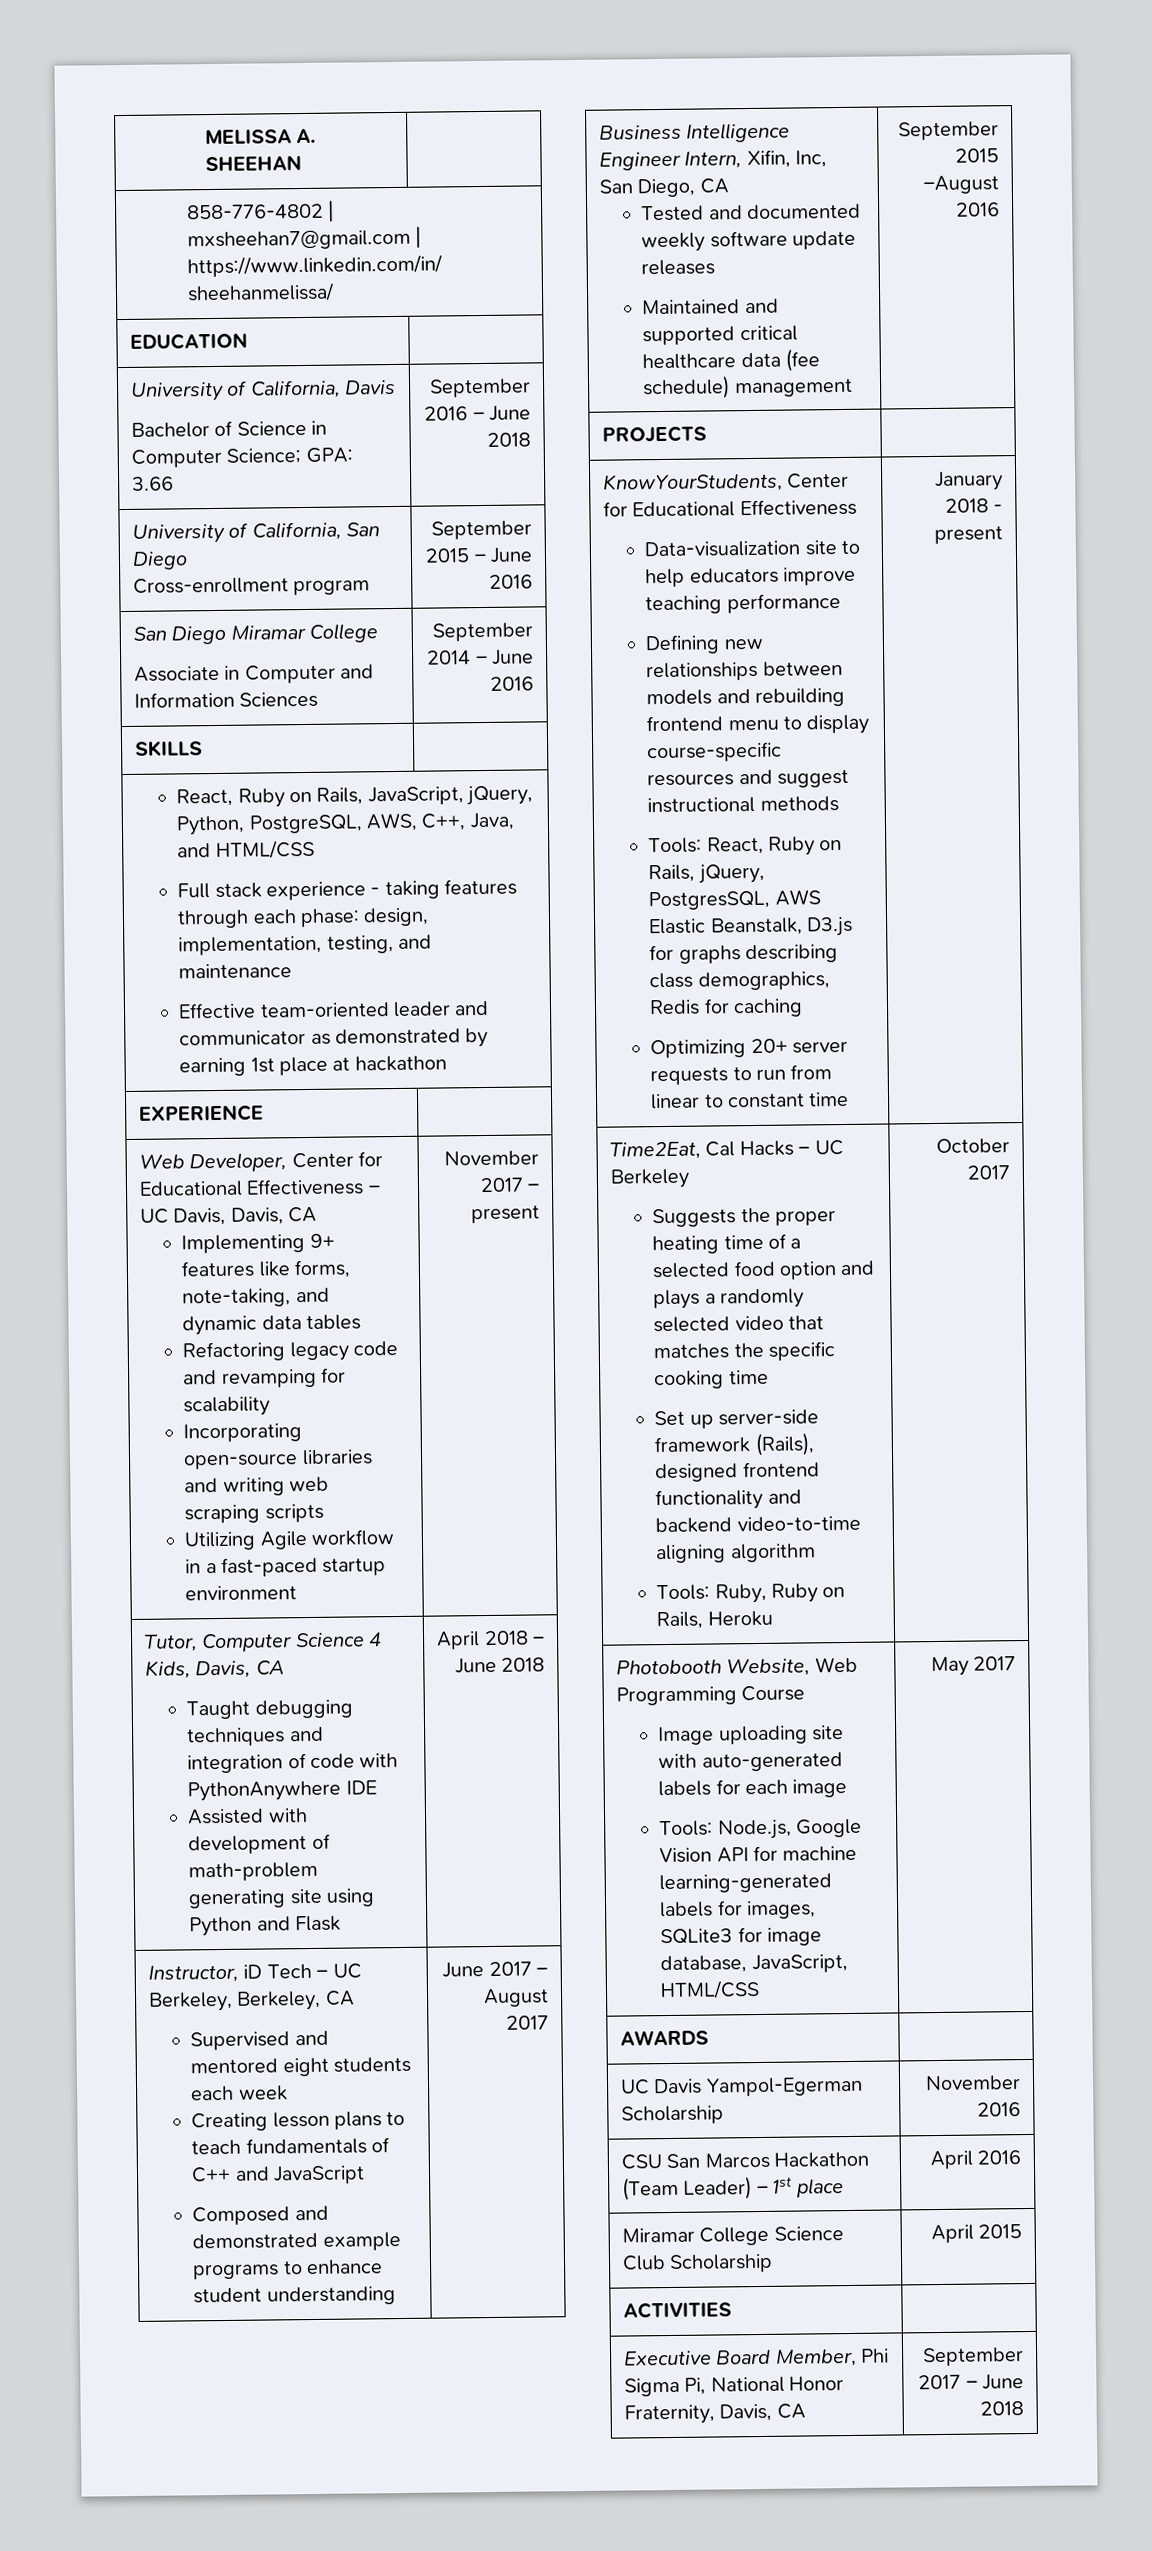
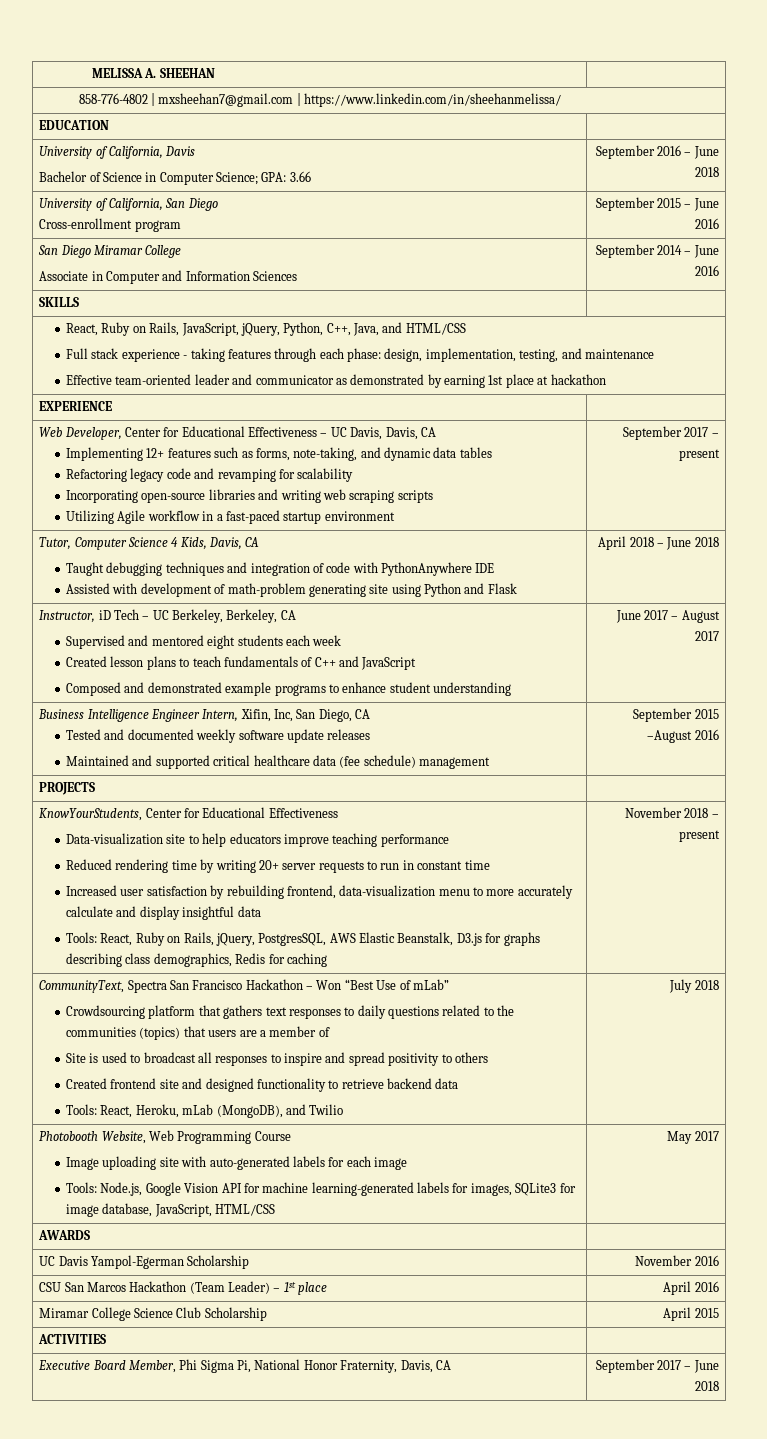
[248,812,419,834] PostgreSQL, AWS, -> (324, 329) none
[309,1233,335,1248] [181,1260,290,1278] 9+ features like -> [146,447,253,458] 12+ features such as
[443,1150,539,1166] November -> [623,426,683,440] September
[191,2112,269,2132] Creating -> [66,656,108,667] Created
[645,634,764,655] [646,660,843,682] [646,687,846,707] [646,714,870,735] [647,741,783,763] [647,769,850,788] [647,796,839,814] Defining new relationships between models and rebuilding frontend menu to display course-specific resources and suggest instructional methods -> [66,859,490,873] [66,885,573,899] [66,906,261,920] Reduced rendering time by writing 20+ server requests to run in constant time // Increased user satisfaction by rebuilding frontend, data-visualization menu to more accurately calculate and display insightful data
[650,1038,849,1059] [650,1064,833,1086] [650,1091,850,1110] [934,471,1003,491] [944,498,1003,513] [933,526,1003,544] [610,1140,844,1160] [610,1168,691,1189] [652,1207,837,1228] [652,1233,802,1255] [652,1260,876,1280] [653,1288,805,1310] [653,1315,825,1333] [653,1341,836,1361] [654,1369,769,1390] [654,1409,820,1429] [654,1432,815,1457] [655,1461,820,1483] [655,1488,802,1511] [655,1515,861,1534] [656,1543,816,1564] [656,1583,846,1604] [656,1610,773,1630] [935,1138,1010,1153] [966,1165,1010,1180] // Optimizing 20+ server requests to run from linear to constant time | January 2018 - present // Time2Eat, Cal Hacks – UC Berkeley // Suggests the proper heating time of a selected food option and plays a randomly selected video that matches the specific cooking time // Set up server-side framework (Rails), designed frontend functionality and backend video-to-time aligning algorithm // Tools: Ruby, Ruby on Rails, Heroku | October 2017 -> [625,807,719,818] [678,830,720,842] [39,979,449,993] [66,1005,515,1019] [66,1026,330,1040] [66,1052,488,1066] [66,1078,459,1092] [66,1104,344,1118] [669,979,719,993] | November 2018 – present // CommunityText, Spectra San Francisco Hackathon – Won “Best Use of mLab” // Crowdsourcing platform that gathers text responses to daily questions related to the communities (topics) that users are a member of // Site is used to broadcast all responses to inspire and spread positivity to others // Created frontend site and designed functionality to retrieve backend data // Tools: React, Heroku, mLab (MongoDB), and Twilio | July 2018

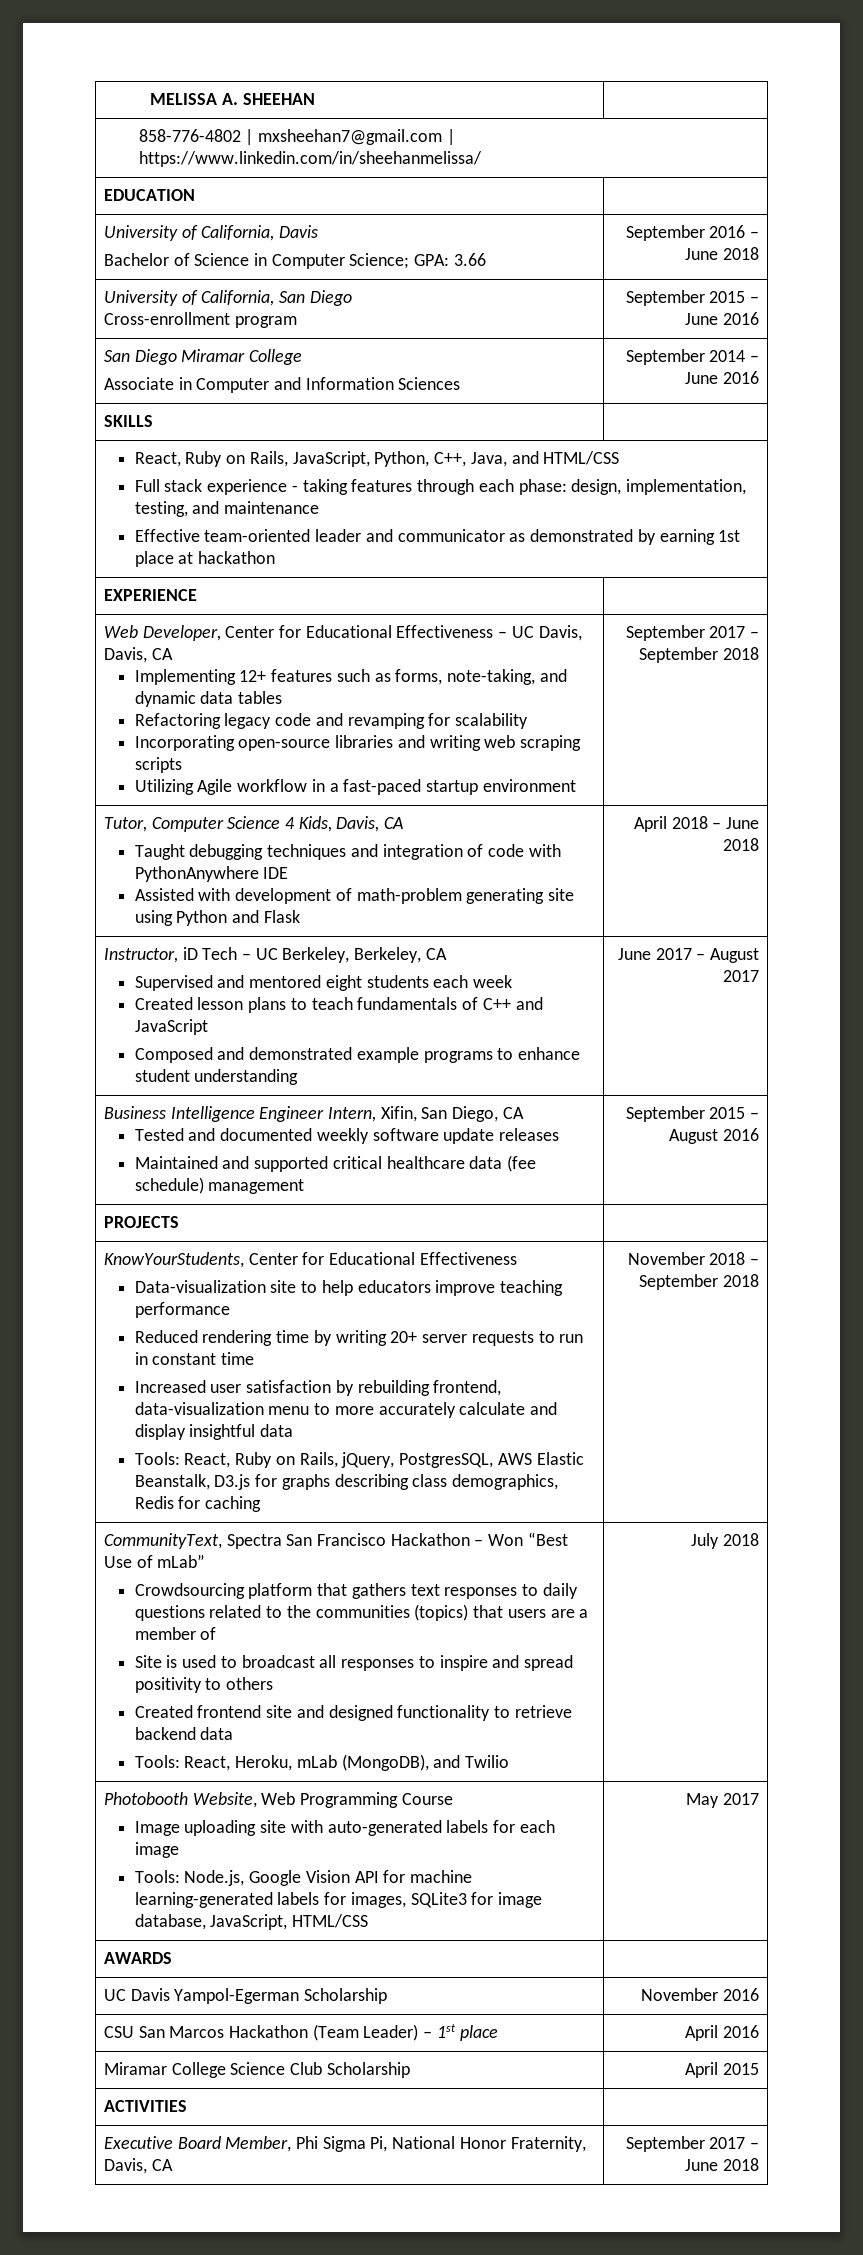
[240,323,280,336] jQuery, -> (370, 459) none
[678,449,720,461] present -> [639,647,760,663] September 2018
[274,709,294,722] Inc, -> (417, 1114) none
[647,730,693,743] –August -> [750,1112,760,1119] [669,1129,719,1144] – August
[678,830,720,842] present -> [639,1274,760,1290] September 2018

